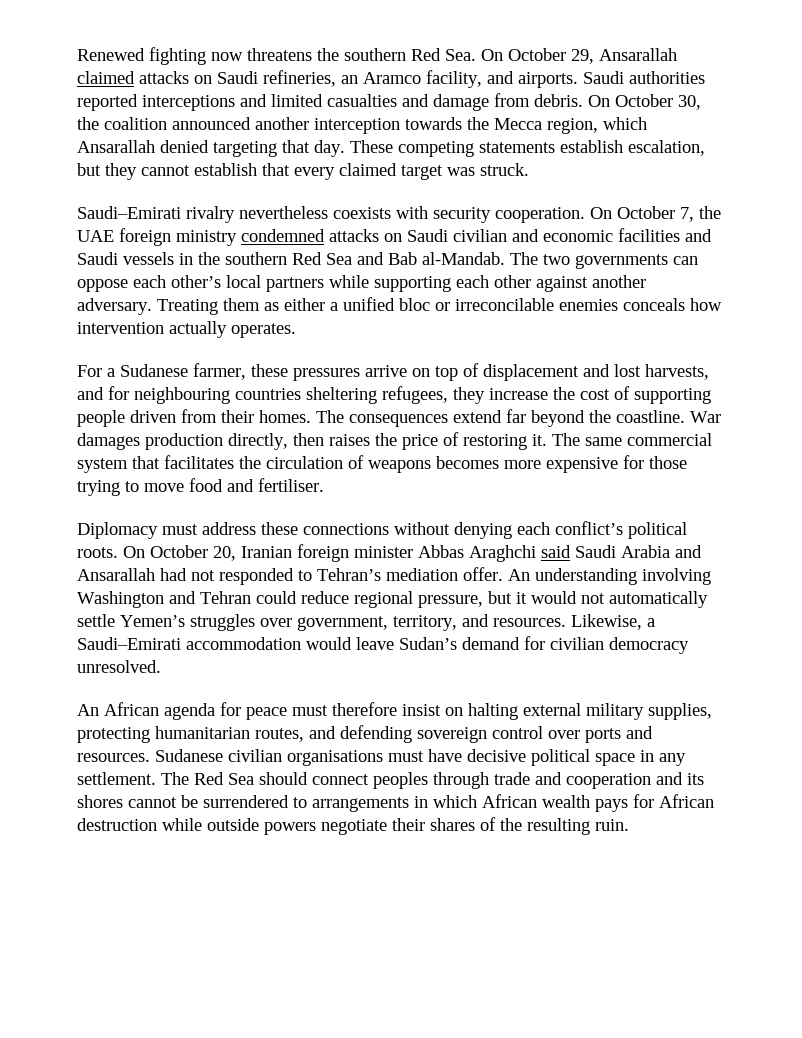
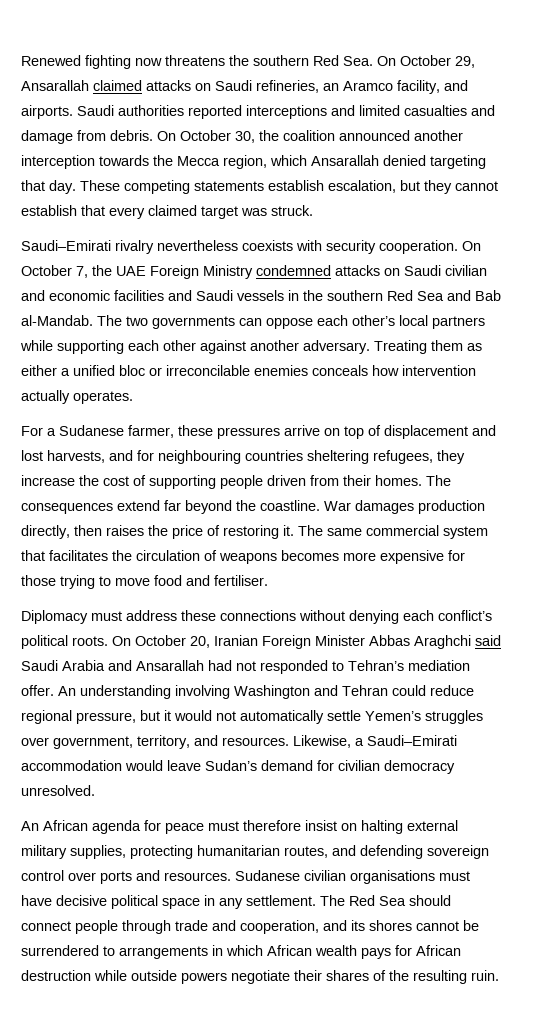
[119,228,237,246] foreign ministry -> [150,265,253,279] Foreign Ministry
[297,544,413,562] foreign minister -> [262,635,365,649] Foreign Minister
[373,772,428,789] peoples -> [75,920,118,934] people
[566,773,651,789] cooperation -> [240,920,319,934] cooperation,

